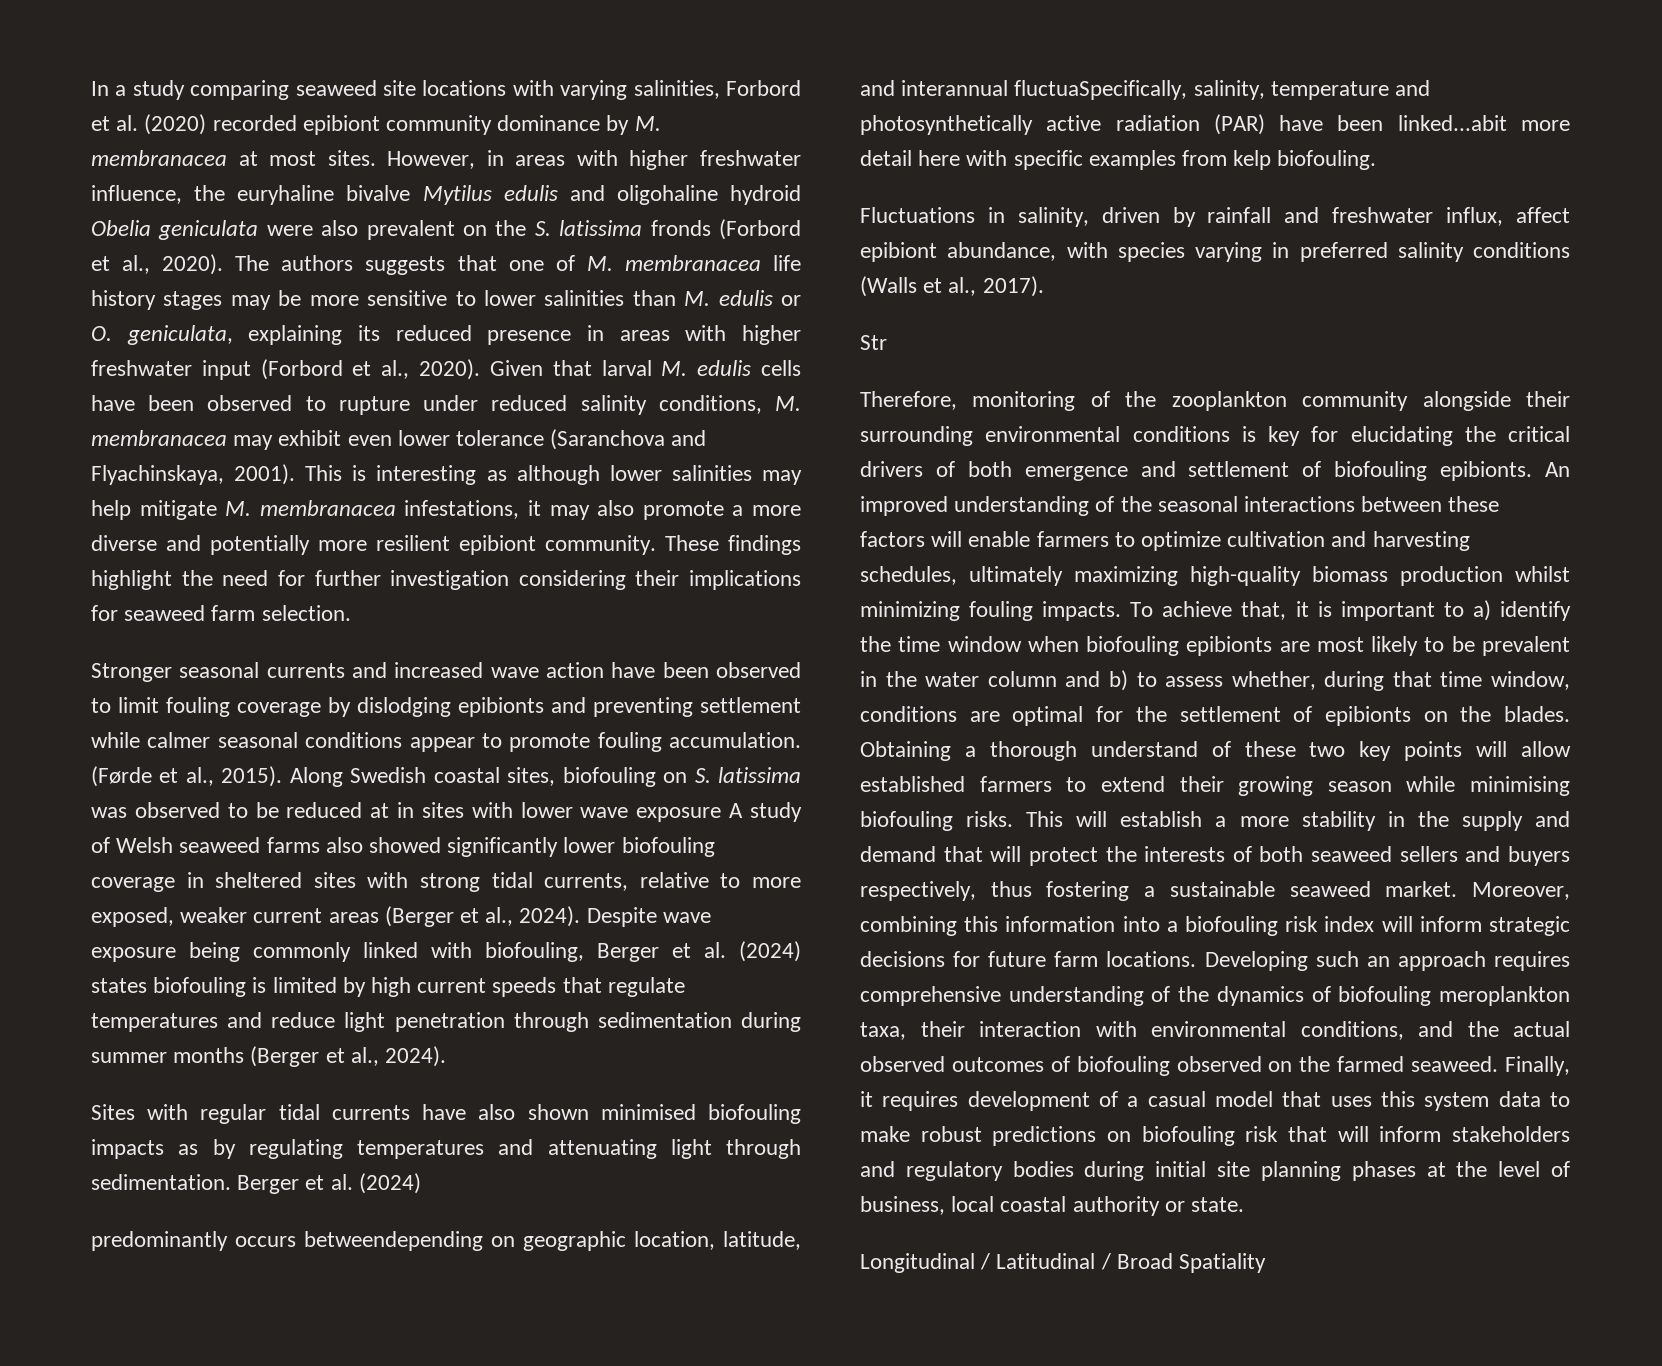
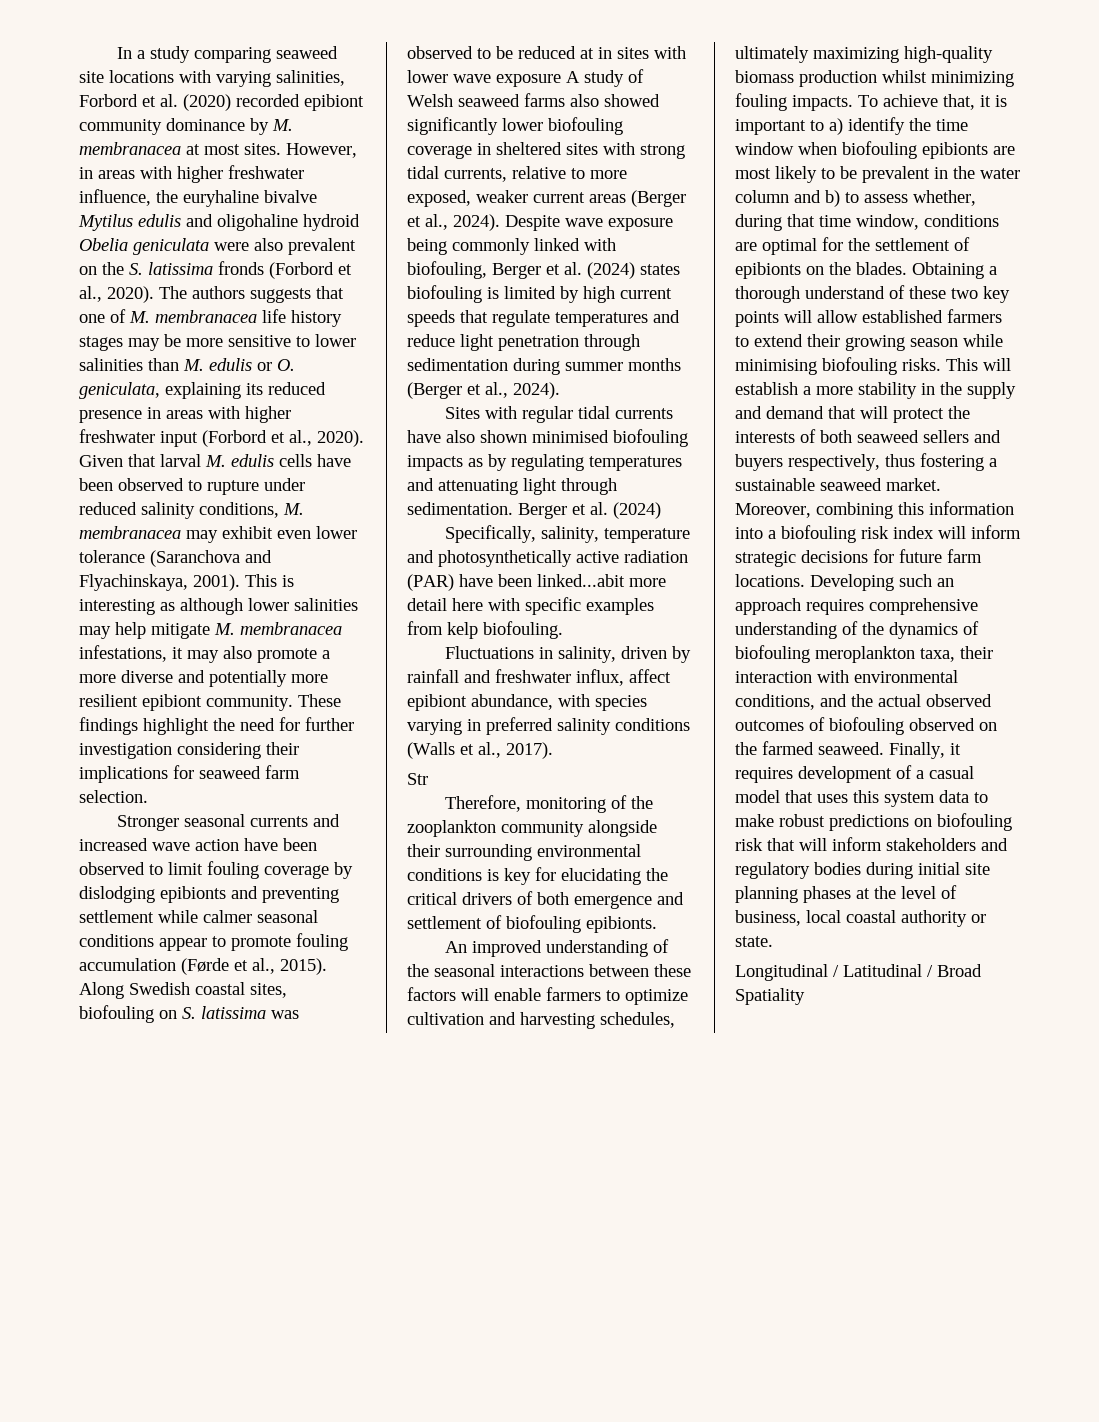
[669,732,801,748] accumulation. -> [79,958,176,971] accumulation
[91,1231,801,1251] [860,80,1188,100] predominantly occurs betweendepending on geographic location, latitude, and interannual fluctuaSpecifically, -> [444,525,536,543] Specifically,
(1533, 471) none -> (657, 924) //

